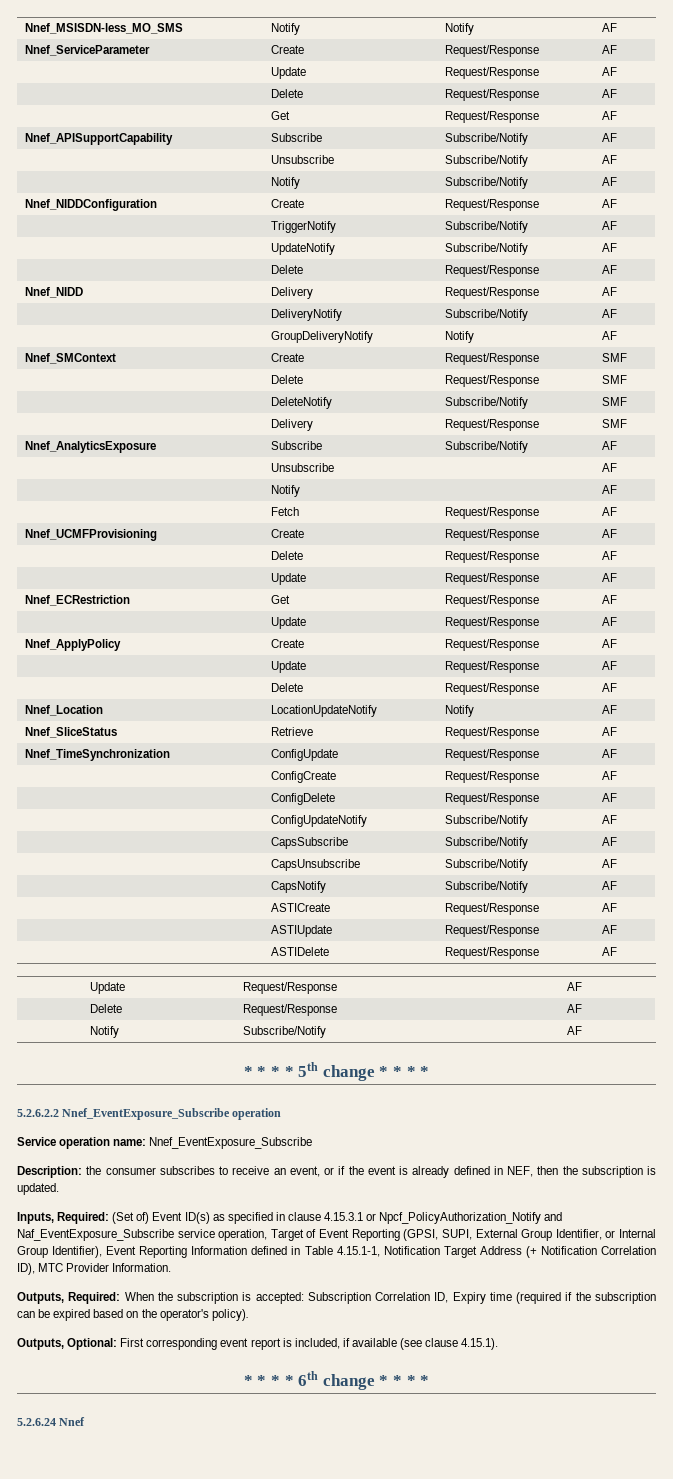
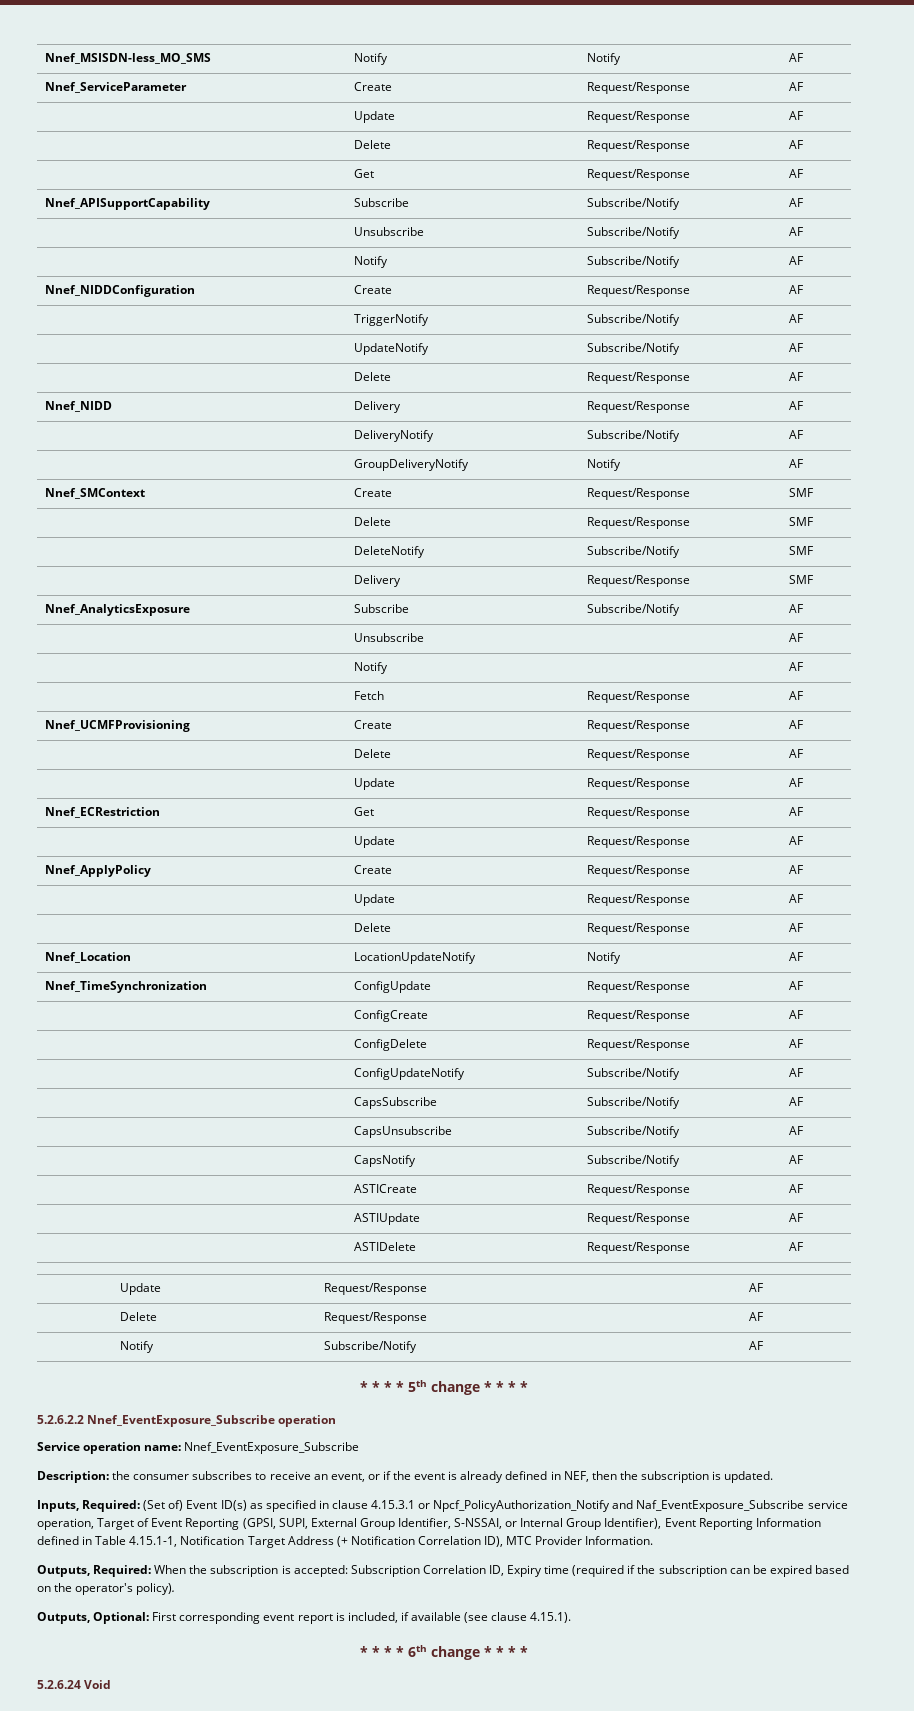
[25,727,118,738] [271,727,314,736] [445,727,540,739] [602,727,618,736] // Nnef_SliceStatus | Retrieve | Request/Response | AF -> (803, 956) none
(602, 1234) none -> [454,1518,503,1529] S-NSSAI,
[59,1417,86,1426] Nnef -> [84,1680,112,1689] Void

